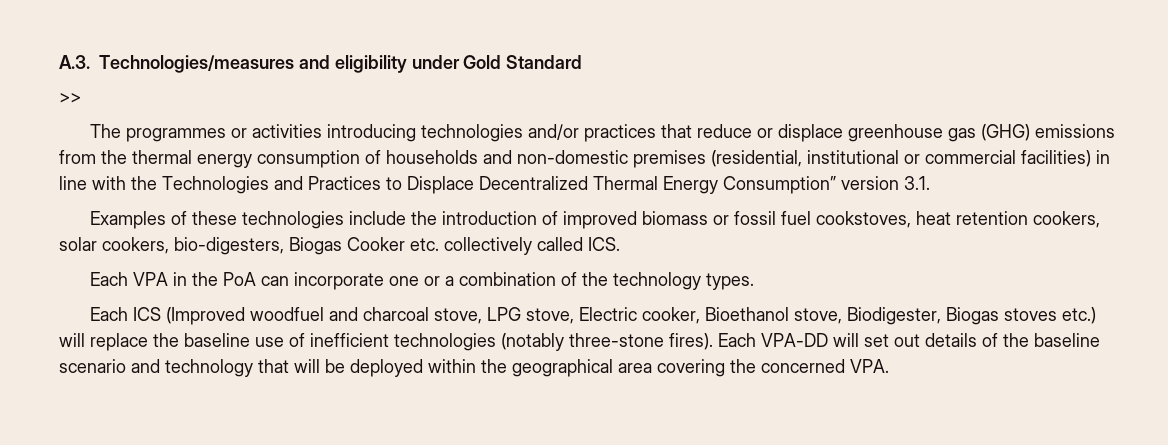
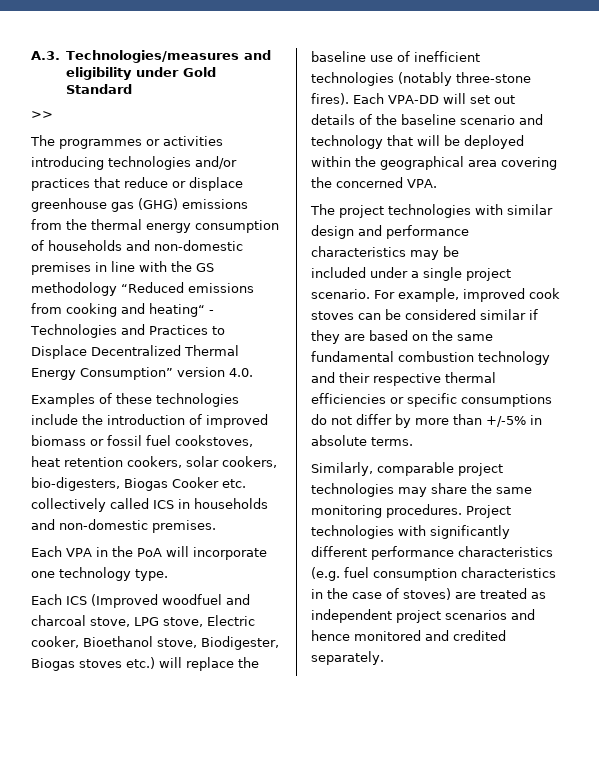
[711,150,1110,167] [59,176,157,190] (residential, institutional or commercial facilities) in line with the -> [95,261,214,272] [31,282,254,296] [31,303,214,317] in line with the GS methodology “Reduced emissions from cooking and heating“ -
[904,176,930,190] 3.1. -> [229,368,253,377] 4.0.
[588,237,620,251] ICS. -> [153,498,268,509] [31,519,216,533] ICS in households and non-domestic premises.
[261,276,290,286] can -> [166,546,189,557] will
[424,272,755,290] or a combination of the technology types. -> [59,567,168,581] technology type.
(889, 366) none -> [310,204,553,218] [311,225,469,239] [311,246,459,260] [311,267,511,281] [311,288,560,302] [311,309,538,320] [311,330,493,344] [311,351,550,365] [311,372,496,386] [311,393,552,407] [311,414,542,428] [311,435,413,446] [311,462,503,476] [311,483,532,497] [311,504,511,518] [311,525,510,539] [311,546,553,560] [311,567,556,581] [311,588,546,600] [311,609,535,623] [311,630,506,641] [311,651,384,665] // The project technologies with similar design and performance characteristics may be // included under a single project scenario. For example, improved cook stoves can be considered similar if they are based on the same fundamental combustion technology and their respective thermal efficiencies or specific consumptions do not differ by more than +/-5% in absolute terms. // Similarly, comparable project technologies may share the same monitoring procedures. Project technologies with significantly different performance characteristics (e.g. fuel consumption characteristics in the case of stoves) are treated as independent project scenarios and hence monitored and credited separately.

